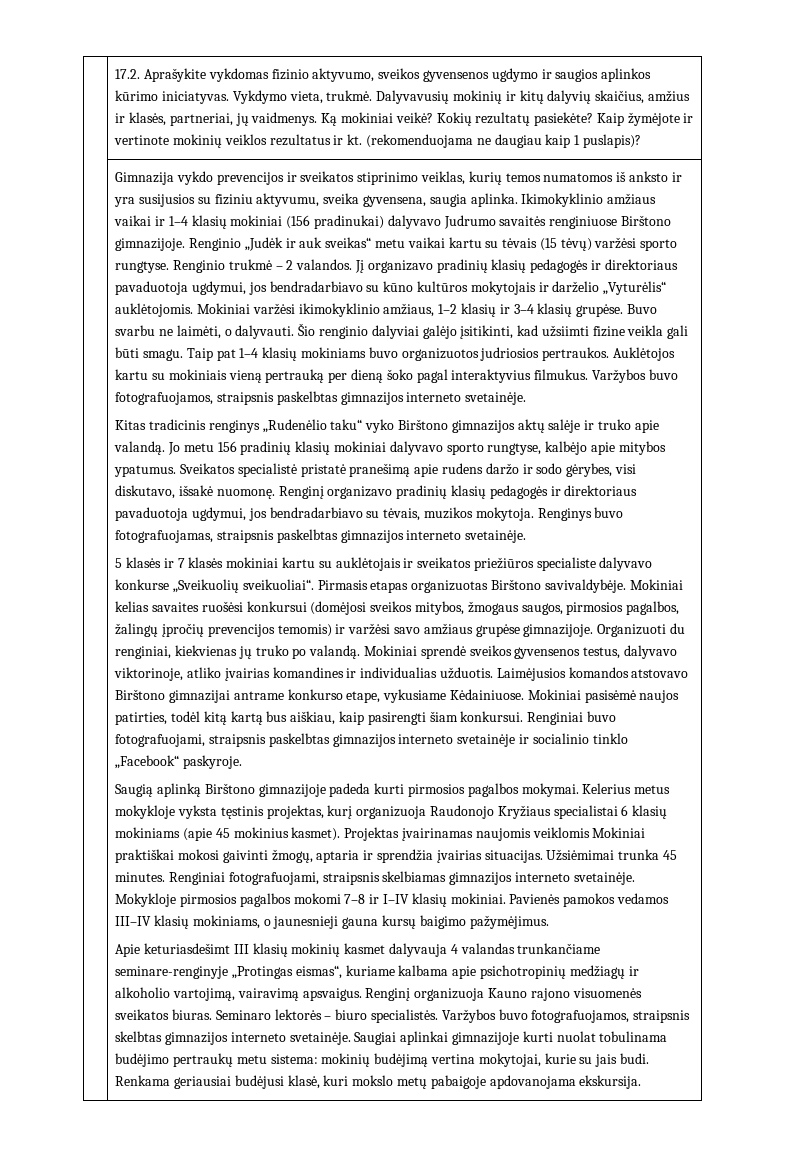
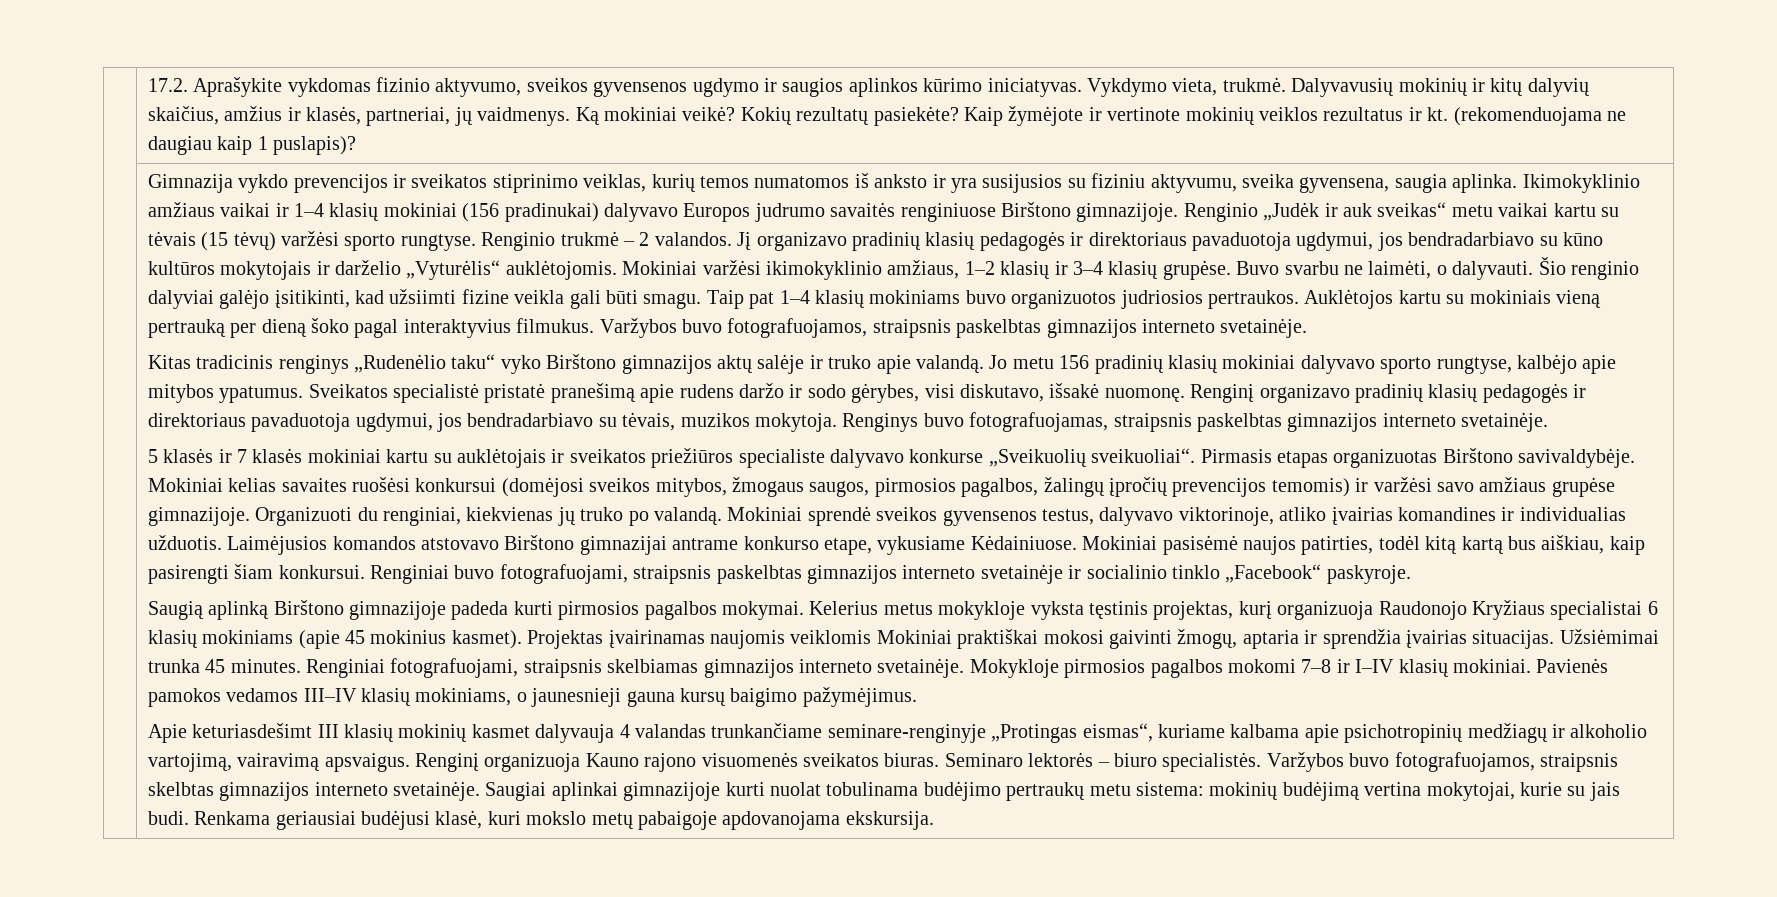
[443,215,496,229] Judrumo -> [683,203,825,222] Europos judrumo

